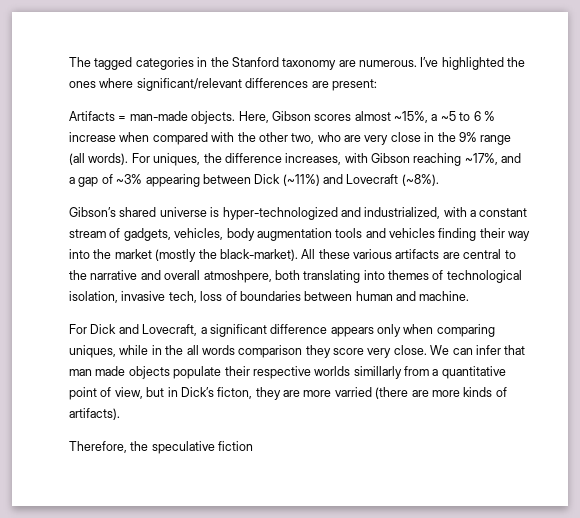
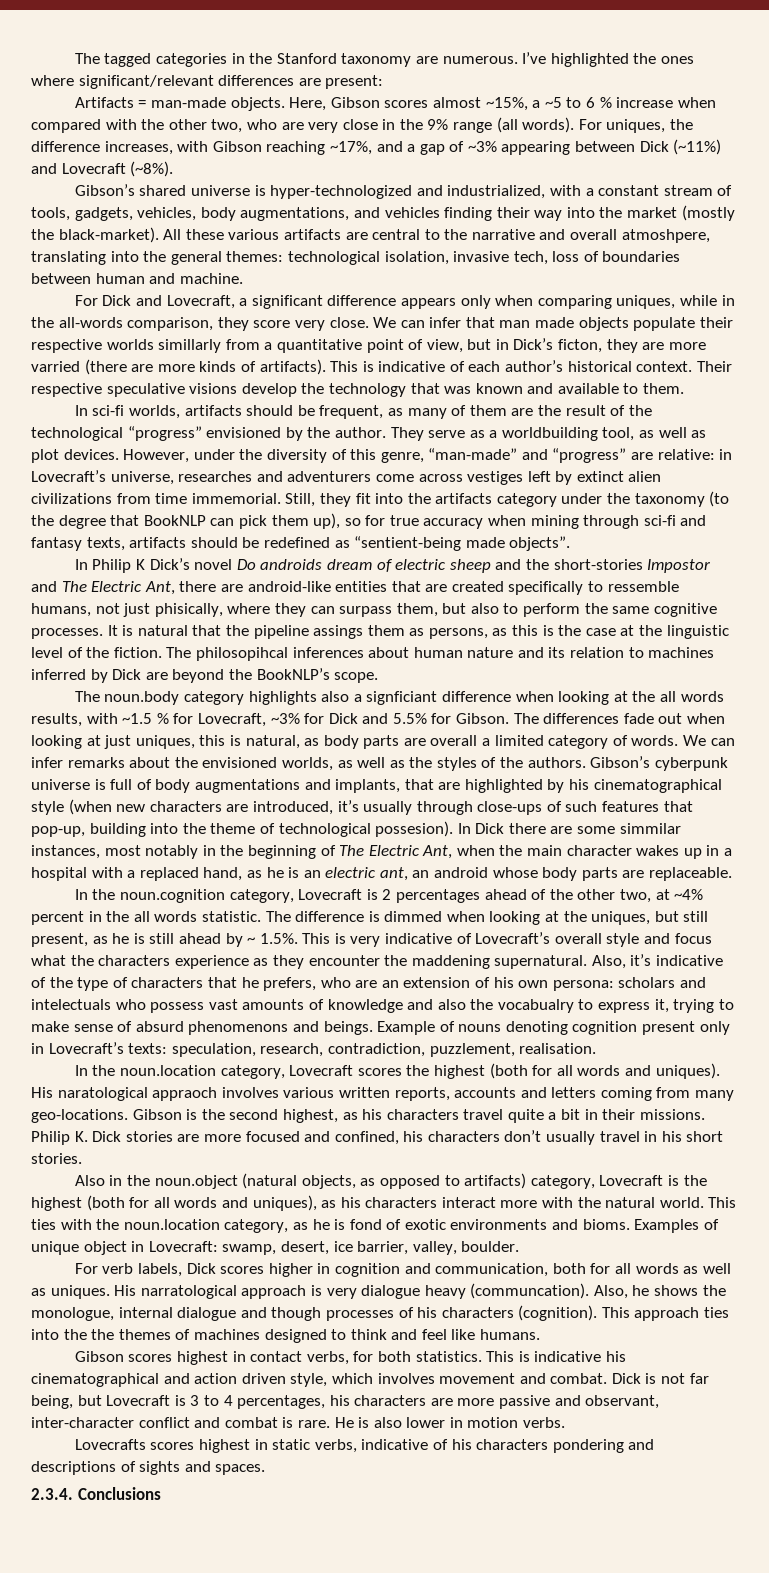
(121, 233) none -> [31,207,70,221] tools,
[256,228,363,241] augmentation tools -> [240,207,350,221] augmentations,
[274,270,300,280] both -> (710, 236) none
[388,270,444,280] themes of -> [143,251,284,265] the general themes:
[186,345,303,358] all words comparison -> [58,317,214,331] all-words comparison,
[69,441,254,454] // Therefore, the speculative fiction -> [330,360,732,372] [31,383,685,397] [74,405,652,419] [31,426,707,441] [31,448,733,463] [31,470,662,485] [31,491,730,507] [31,513,707,529] [31,536,571,551] [74,558,711,573] [31,581,679,595] [31,603,717,617] [31,625,729,639] [31,647,715,661] [31,668,379,683] [74,691,724,705] [31,713,726,727] [31,735,735,749] [31,756,728,771] [31,779,722,793] [31,799,693,815] [31,821,681,837] [31,845,733,859] [31,867,733,881] [74,889,704,903] [31,911,709,925] [31,932,712,947] [31,954,724,969] [31,977,707,991] [31,999,734,1013] [31,1021,730,1035] [31,1042,597,1057] [74,1063,720,1079] [31,1087,735,1101] [31,1109,705,1123] [31,1130,724,1145] [31,1153,82,1164] [74,1173,707,1189] [31,1195,737,1211] [31,1219,719,1233] [31,1241,520,1255] [74,1263,731,1277] [31,1283,726,1299] [31,1305,730,1321] [31,1329,541,1343] [74,1351,626,1365] [31,1373,709,1387] [31,1395,660,1409] [31,1417,566,1428] [74,1439,655,1453] [31,1461,266,1475] [31,1487,161,1500] This is indicative of each author’s historical context. Their respective speculative visions develop the technology that was known and available to them. // In sci-fi worlds, artifacts should be frequent, as many of them are the result of the technological “progress” envisioned by the author. They serve as a worldbuilding tool, as well as plot devices. However, under the diversity of this genre, “man-made” and “progress” are relative: in Lovecraft’s universe, researches and adventurers come across vestiges left by extinct alien civilizations from time immemorial. Still, they fit into the artifacts category under the taxonomy (to the degree that BookNLP can pick them up), so for true accuracy when mining through sci-fi and fantasy texts, artifacts should be redefined as “sentient-being made objects”. // In Philip K Dick’s novel Do androids dream of electric sheep and the short-stories Impostor and The Electric Ant, there are android-like entities that are created specifically to ressemble humans, not just phisically, where they can surpass them, but also to perform the same cognitive processes. It is natural that the pipeline assings them as persons, as this is the case at the linguistic level of the fiction. The philosopihcal inferences about human nature and its relation to machines inferred by Dick are beyond the BookNLP’s scope. // The noun.body category highlights also a signficiant difference when looking at the all words results, with ~1.5 % for Lovecraft, ~3% for Dick and 5.5% for Gibson. The differences fade out when looking at just uniques, this is natural, as body parts are overall a limited category of words. We can infer remarks about the envisioned worlds, as well as the styles of the authors. Gibson’s cyberpunk universe is full of body augmentations and implants, that are highlighted by his cinematographical style (when new characters are introduced, it’s usually through close-ups of such features that pop-up, building into the theme of technological possesion). In Dick there are some simmilar instances, most notably in the beginning of The Electric Ant, when the main character wakes up in a hospital with a replaced hand, as he is an electric ant, an android whose body parts are replaceable. // In the noun.cognition category, Lovecraft is 2 percentages ahead of the other two, at ~4% percent in the all words statistic. The difference is dimmed when looking at the uniques, but still present, as he is still ahead by ~ 1.5%. This is very indicative of Lovecraft’s overall style and focus what the characters experience as they encounter the maddening supernatural. Also, it’s indicative of the type of characters that he prefers, who are an extension of his own persona: scholars and intelectuals who possess vast amounts of knowledge and also the vocabualry to express it, trying to make sense of absurd phenomenons and beings. Example of nouns denoting cognition present only in Lovecraft’s texts: speculation, research, contradiction, puzzlement, realisation. // In the noun.location category, Lovecraft scores the highest (both for all words and uniques). His naratological appraoch involves various written reports, accounts and letters coming from many geo-locations. Gibson is the second highest, as his characters travel quite a bit in their missions. Philip K. Dick stories are more focused and confined, his characters don’t usually travel in his short stories. // Also in the noun.object (natural objects, as opposed to artifacts) category, Lovecraft is the highest (both for all words and uniques), as his characters interact more with the natural world. This ties with the noun.location category, as he is fond of exotic environments and bioms. Examples of unique object in Lovecraft: swamp, desert, ice barrier, valley, boulder. // For verb labels, Dick scores higher in cognition and communication, both for all words as well as uniques. His narratological approach is very dialogue heavy (communcation). Also, he shows the monologue, internal dialogue and though processes of his characters (cognition). This approach ties into the the themes of machines designed to think and feel like humans. // Gibson scores highest in contact verbs, for both statistics. This is indicative his cinematographical and action driven style, which involves movement and combat. Dick is not far being, but Lovecraft is 3 to 4 percentages, his characters are more passive and observant, inter-character conflict and combat is rare. He is also lower in motion verbs. // Lovecrafts scores highest in static verbs, indicative of his characters pondering and descriptions of sights and spaces. // 2.3.4. Conclusions

